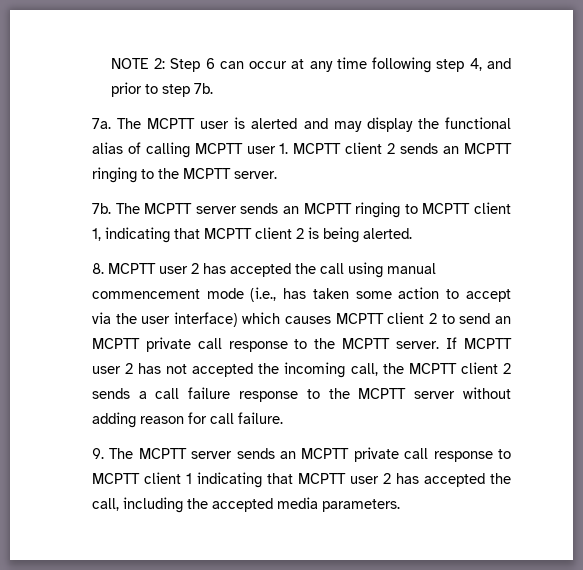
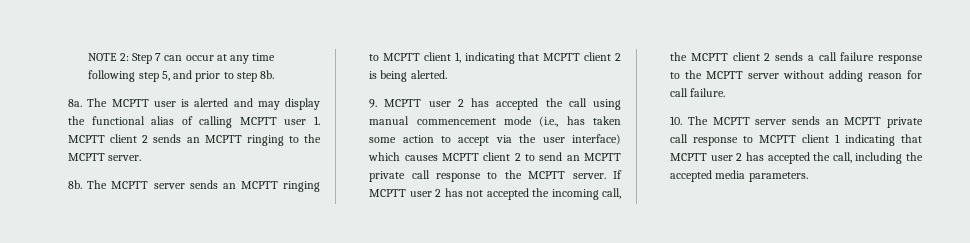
[205,58,215,69] 6 -> [155,53,162,61] 7
[469,58,482,71] 4, -> [161,71,170,81] 5,
[193,83,213,94] [91,118,111,129] 7b. // 7a. -> [259,70,274,79] [68,99,83,107] 8b. // 8a.
[91,203,111,214] 7b. -> [68,180,83,189] 8b.
[91,263,104,274] 8. -> [369,99,378,108] 9.
[91,448,104,459] 9. -> [670,116,683,125] 10.

